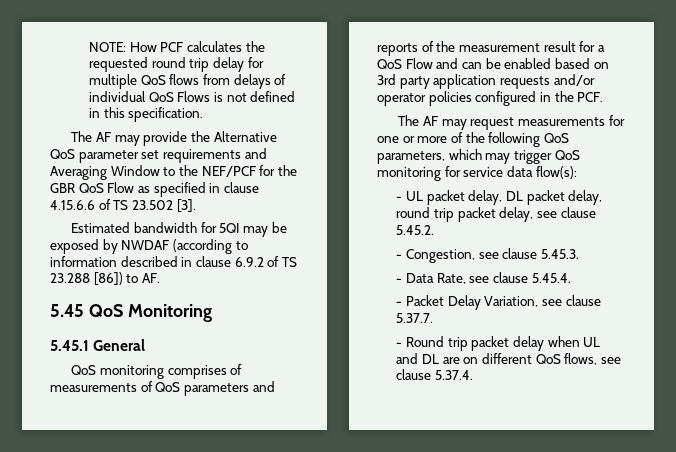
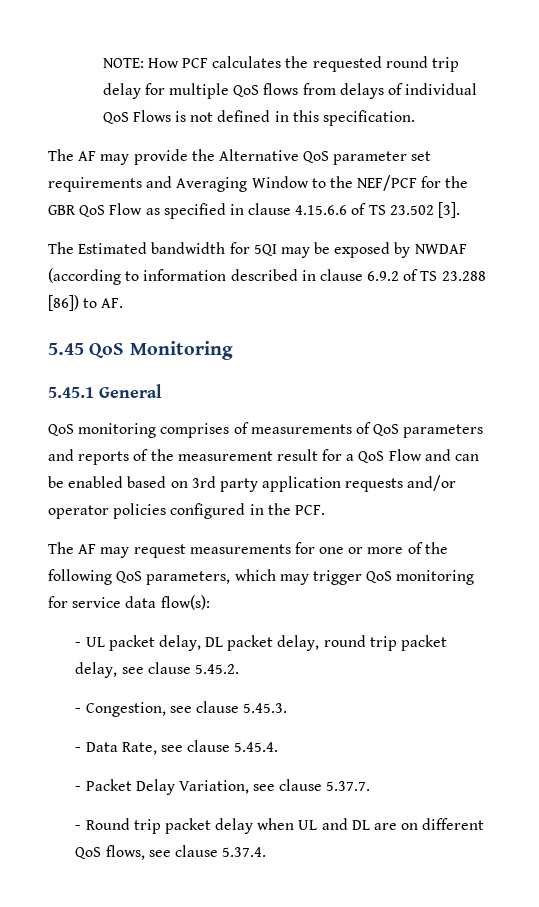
(196, 205) none -> [48,242,74,254] The

